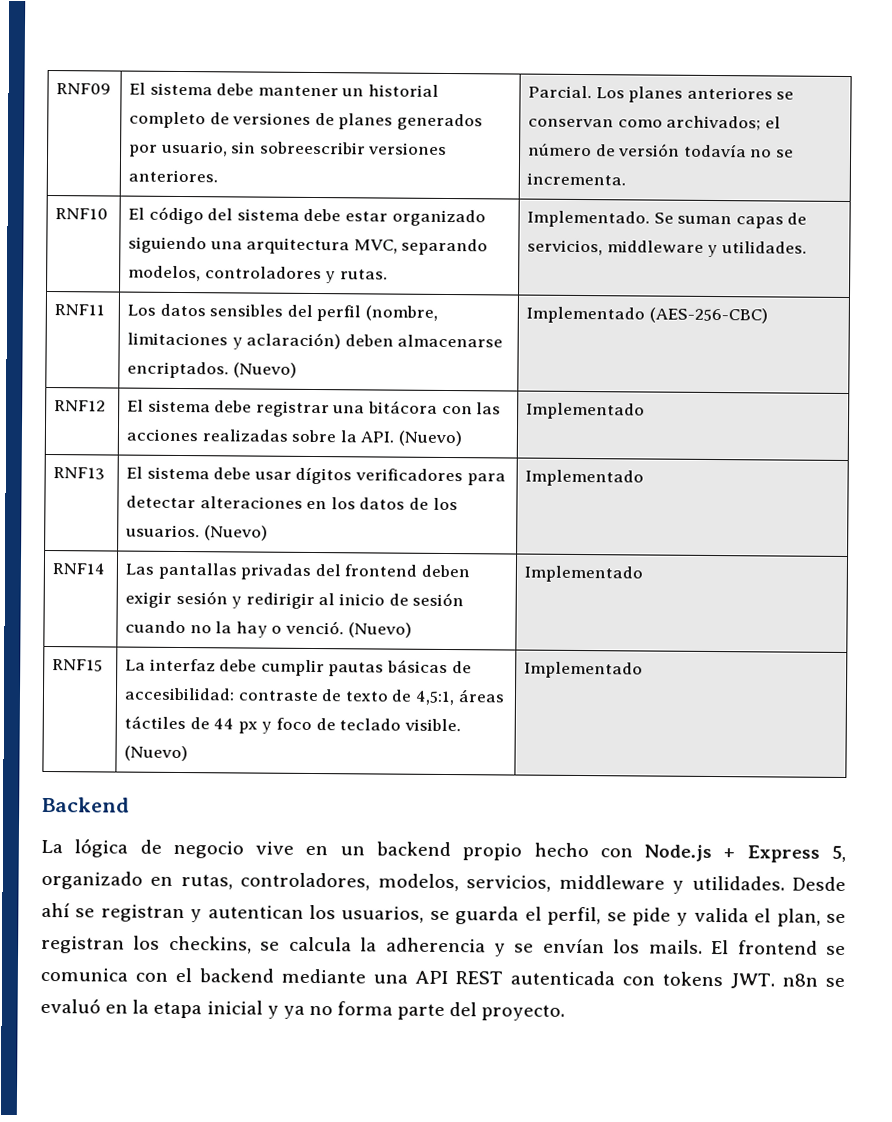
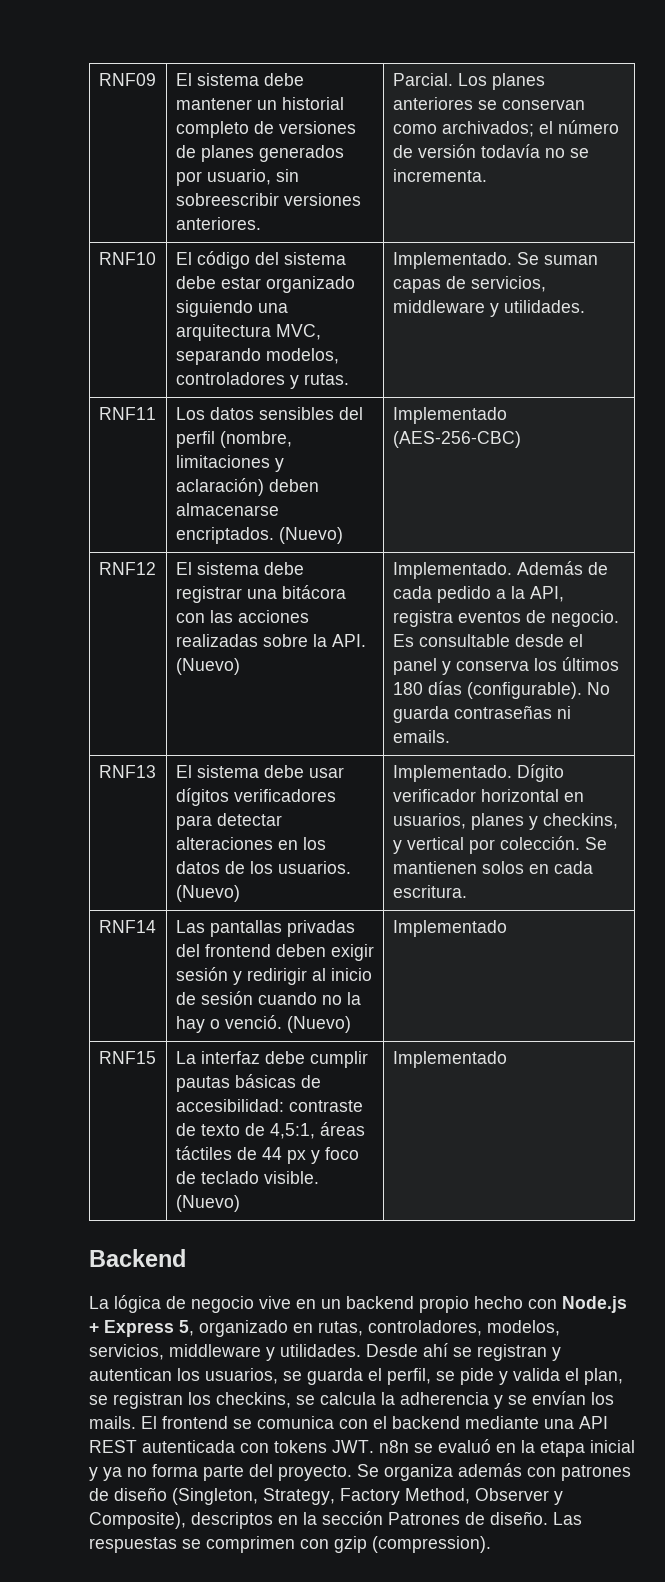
[526,402,646,420] Implementado -> [392,561,608,579] [392,586,564,603] [392,610,619,627] [392,634,583,647] [392,657,619,675] [392,681,610,699] [392,705,571,723] [392,730,450,743] Implementado. Además de cada pedido a la API, registra eventos de negocio. Es consultable desde el panel y conserva los últimos 180 días (configurable). No guarda contraseñas ni emails.
[525,469,645,487] Implementado -> [392,764,564,782] [392,789,584,802] [392,813,618,830] [392,836,607,854] [392,861,593,874] [392,885,467,898] Implementado. Dígito verificador horizontal en usuarios, planes y checkins, y vertical por colección. Se mantienen solos en cada escritura.
(566, 1012) none -> [357,1463,631,1481] [89,1487,563,1505] [89,1511,582,1529] [89,1536,491,1553] Se organiza además con patrones de diseño (Singleton, Strategy, Factory Method, Observer y Composite), descriptos en la sección Patrones de diseño. Las respuestas se comprimen con gzip (compression).

